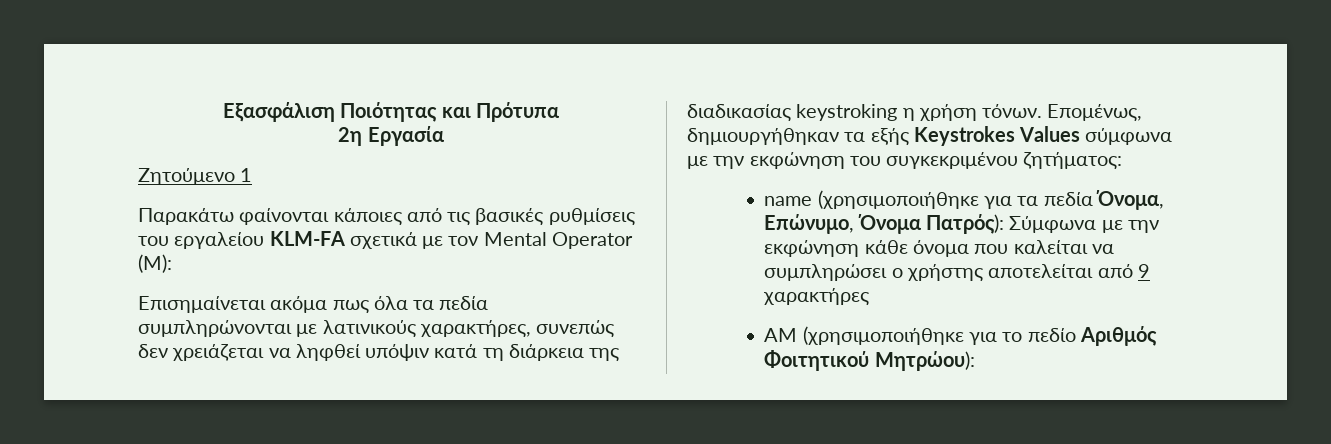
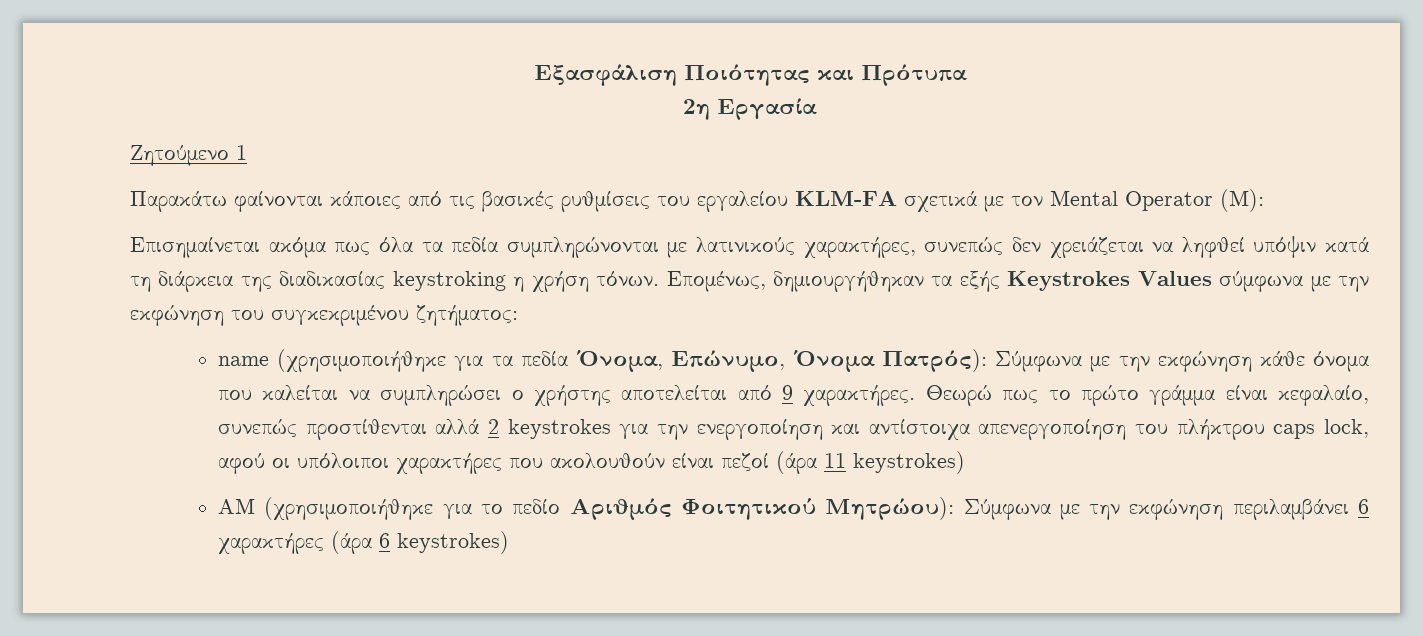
[763,288,870,306] χαρακτήρες -> [803,385,1369,406] [218,419,1369,440] [218,451,966,474] χαρακτήρες. Θεωρώ πως το πρώτο γράμμα είναι κεφαλαίο, συνεπώς προστίθενται αλλά 2 keystrokes για την ενεργοποίηση και αντίστοιχα απενεργοποίηση του πλήκτρου caps lock, αφού οι υπόλοιποι χαρακτήρες που ακολουθούν είναι πεζοί (άρα 11 keystrokes)
(975, 361) none -> [963,499,1369,520] [218,531,510,554] Σύμφωνα με την εκφώνηση περιλαμβάνει 6 χαρακτήρες (άρα 6 keystrokes)

